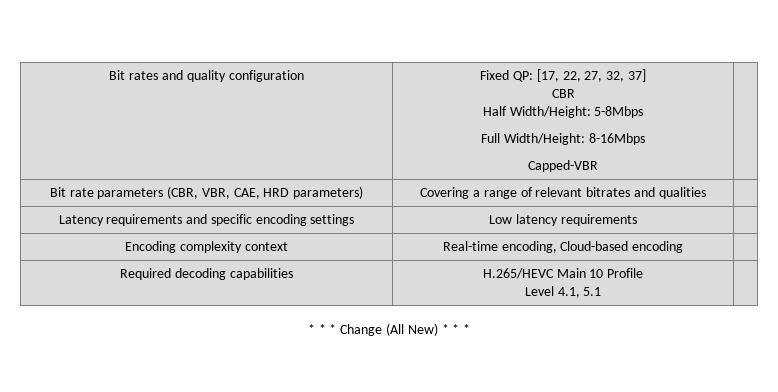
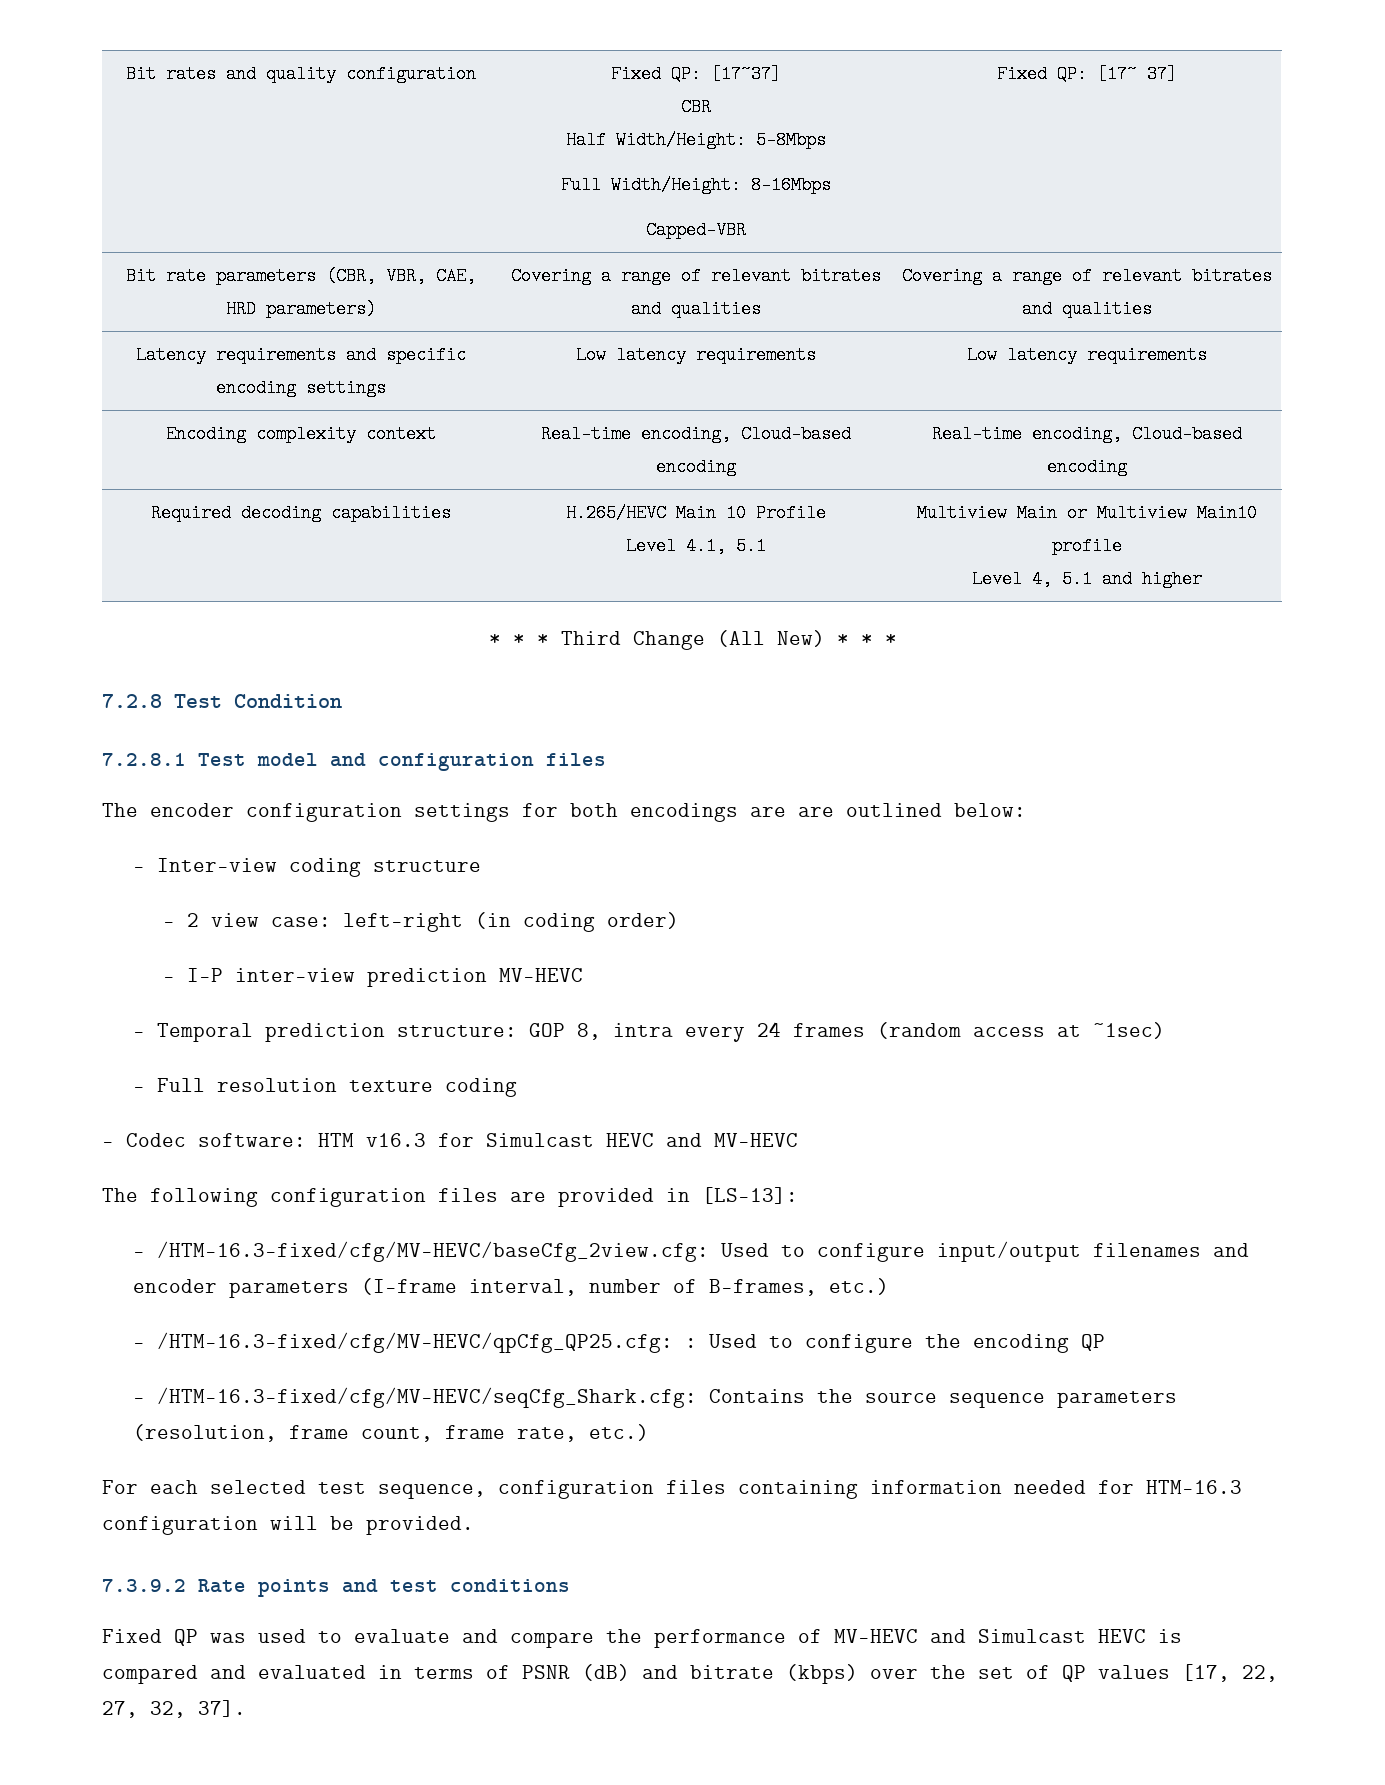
[536,69,646,82] [17, 22, 27, 32, 37] -> [711,65,781,83] [17~37]
(598, 166) none -> [997,65,1177,83] Fixed QP: [17~ 37]
(706, 193) none -> [902,267,1272,285] [1022,300,1152,318] Covering a range of relevant bitrates and qualities
(637, 220) none -> [967,346,1207,364] Low latency requirements
(684, 247) none -> [932,425,1242,443] [1047,458,1127,476] Real-time encoding, Cloud-based encoding
[307,324,337,334] // * * * -> [917,504,1257,522] [1052,537,1122,555] [972,570,1202,588] [488,631,621,645] Multiview Main or Multiview Main10 profile // Level 4, 5.1 and higher // * * * Third
(471, 329) none -> [102,694,342,708] [102,753,606,771] [102,803,1026,822] [132,858,481,877] [163,912,680,932] [163,968,584,987] [132,1022,1165,1042] [132,1078,517,1097] [102,1133,798,1147] [102,1187,798,1207] [132,1241,1249,1262] [132,1278,889,1298] [132,1332,1105,1353] [132,1387,1177,1408] [132,1424,649,1442] [102,1480,1242,1499] [102,1516,474,1535] [102,1579,570,1597] [102,1629,1182,1648] [102,1664,1278,1684] [102,1700,246,1718] // 7.2.8 Test Condition // 7.2.8.1 Test model and configuration files // The encoder configuration settings for both encodings are are outlined below: // - Inter-view coding structure // - 2 view case: left-right (in coding order) // - I-P inter-view prediction MV-HEVC // - Temporal prediction structure: GOP 8, intra every 24 frames (random access at ~1sec) // - Full resolution texture coding // - Codec software: HTM v16.3 for Simulcast HEVC and MV-HEVC // The following configuration files are provided in [LS-13]: // - /HTM-16.3-fixed/cfg/MV-HEVC/baseCfg_2view.cfg: Used to configure input/output filenames and encoder parameters (I-frame interval, number of B-frames, etc.) // - /HTM-16.3-fixed/cfg/MV-HEVC/qpCfg_QP25.cfg: : Used to configure the encoding QP // - /HTM-16.3-fixed/cfg/MV-HEVC/seqCfg_Shark.cfg: Contains the source sequence parameters (resolution, frame count, frame rate, etc.) // For each selected test sequence, configuration files containing information needed for HTM-16.3 configuration will be provided. // 7.3.9.2 Rate points and test conditions // Fixed QP was used to evaluate and compare the performance of MV-HEVC and Simulcast HEVC is compared and evaluated in terms of PSNR (dB) and bitrate (kbps) over the set of QP values [17, 22, 27, 32, 37].

